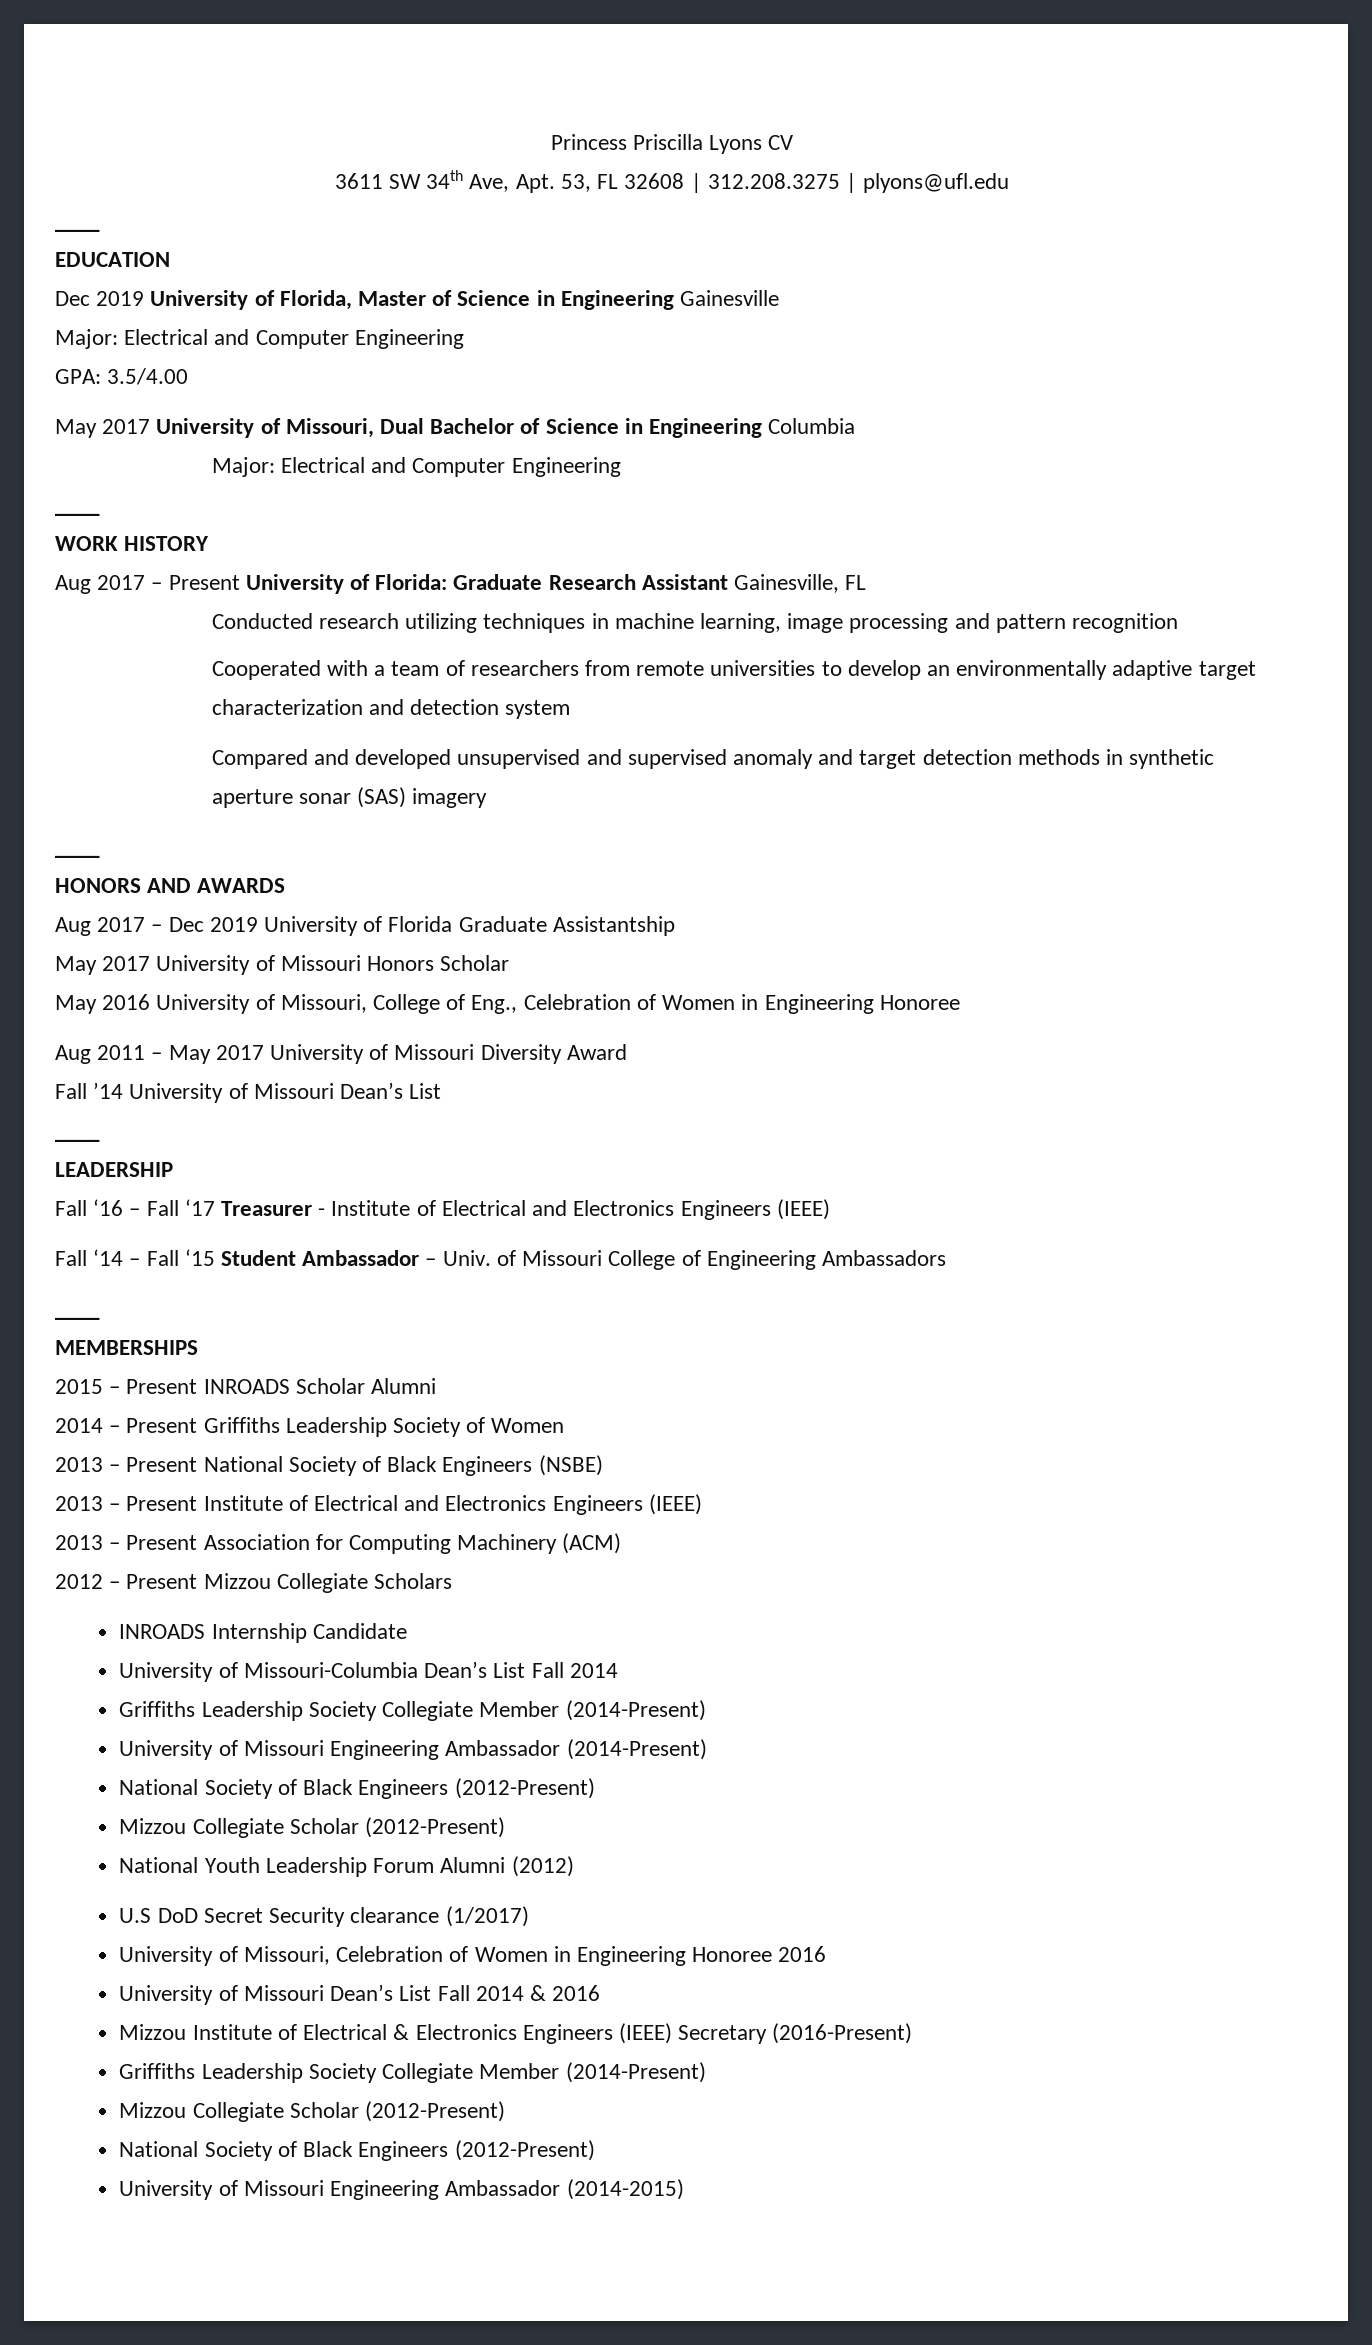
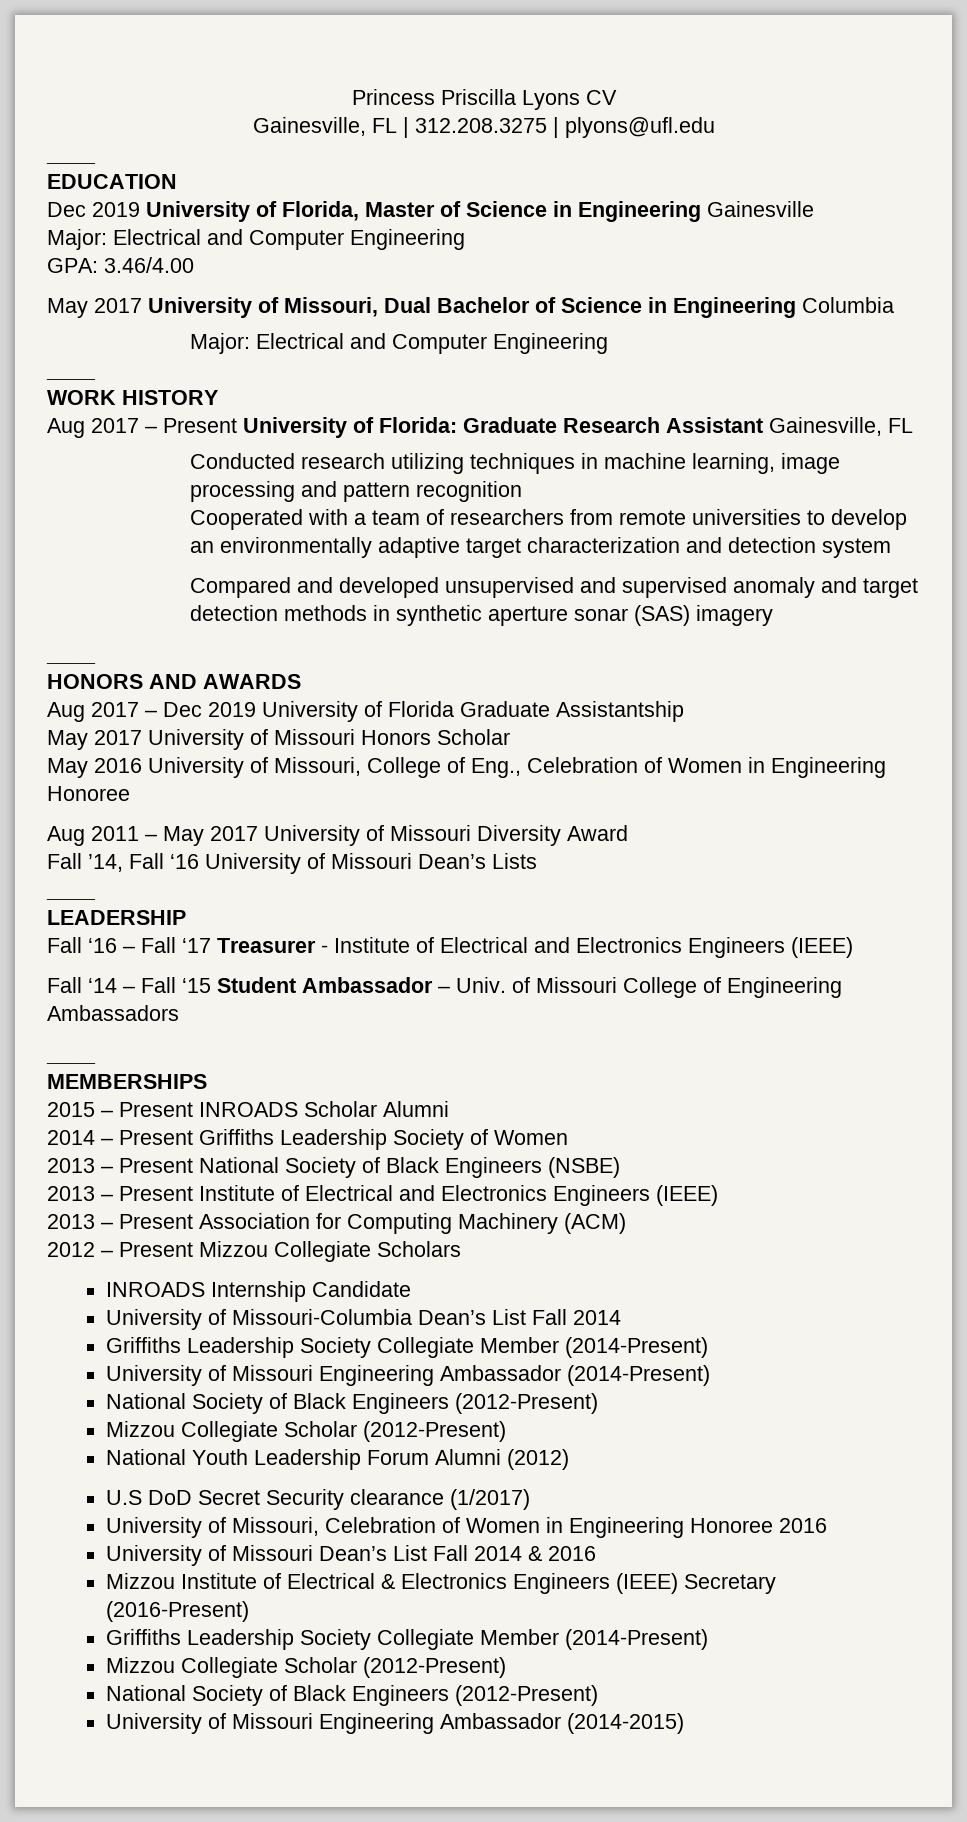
[334,170,685,193] 3611 SW 34th Ave, Apt. 53, FL 32608 -> [252,117,397,136] Gainesville, FL
[107,368,189,385] 3.5/4.00 -> [104,257,194,273] 3.46/4.00
[93,1082,442,1103] ’14 University of Missouri Dean’s List -> [88,853,537,874] ’14, Fall ‘16 University of Missouri Dean’s Lists

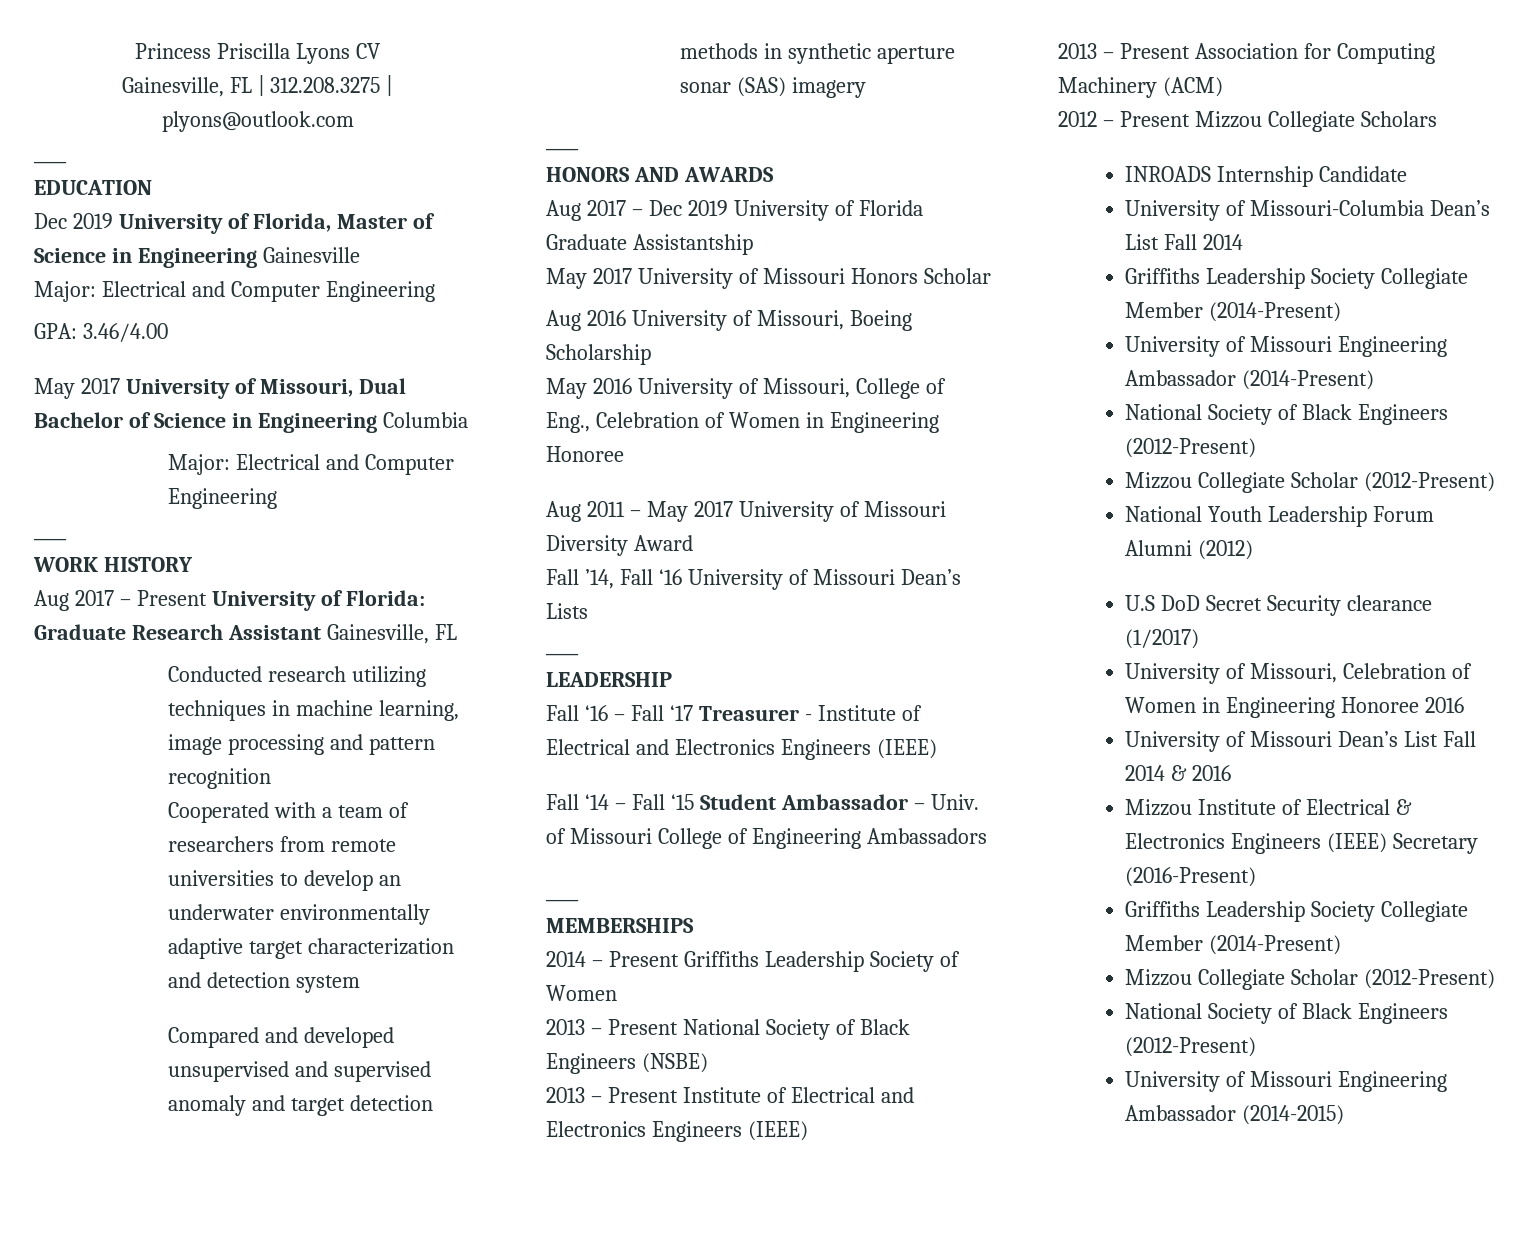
[564,117,715,138] plyons@ufl.edu -> [161,111,354,132] plyons@outlook.com
(215, 547) none -> [168,904,275,920] underwater
(510, 737) none -> [546,310,912,331] [546,344,651,365] // Aug 2016 University of Missouri, Boeing Scholarship
[47,1101,449,1117] // 2015 – Present INROADS Scholar Alumni -> (694, 925) none

